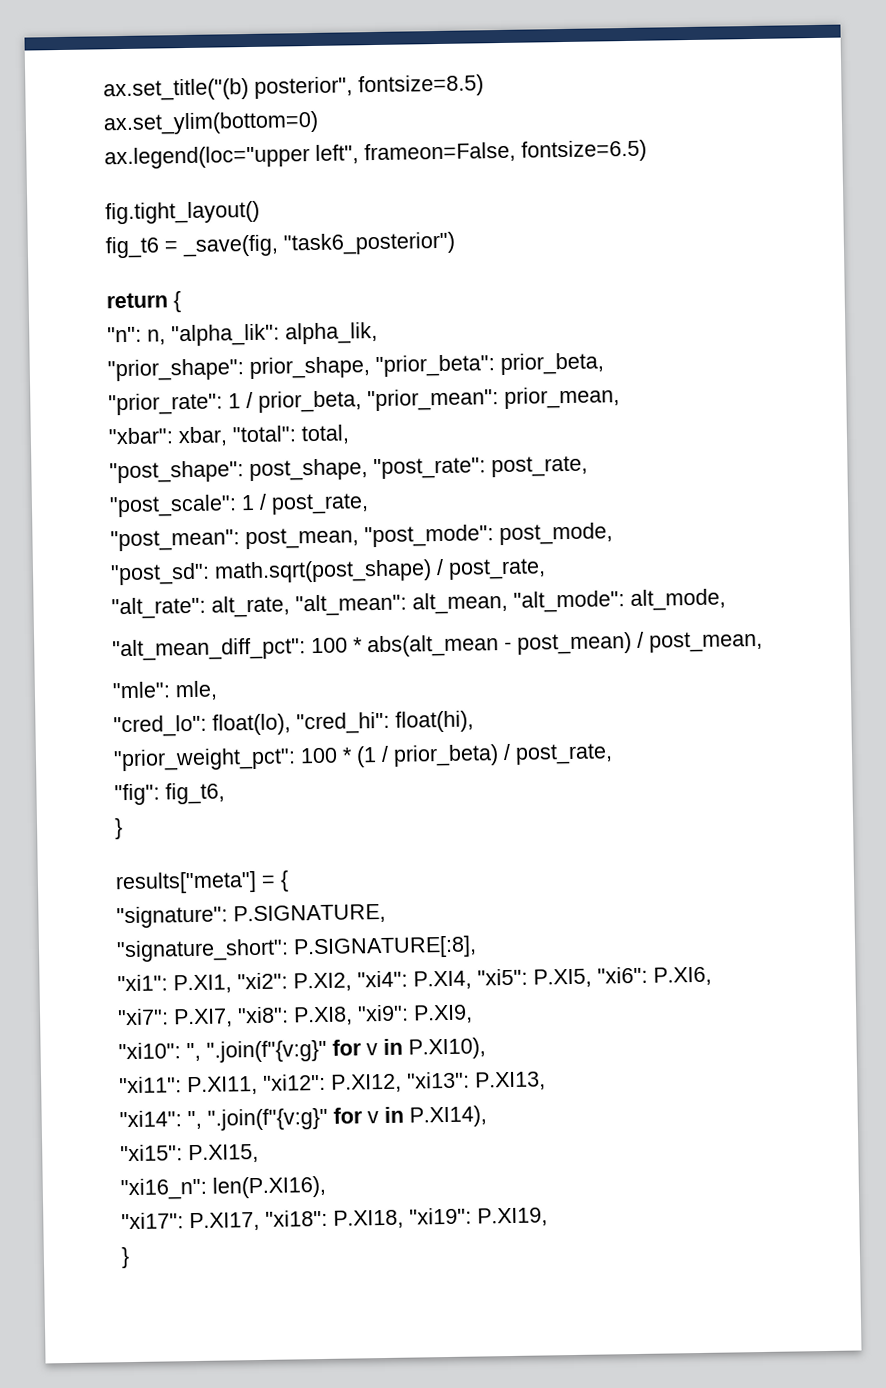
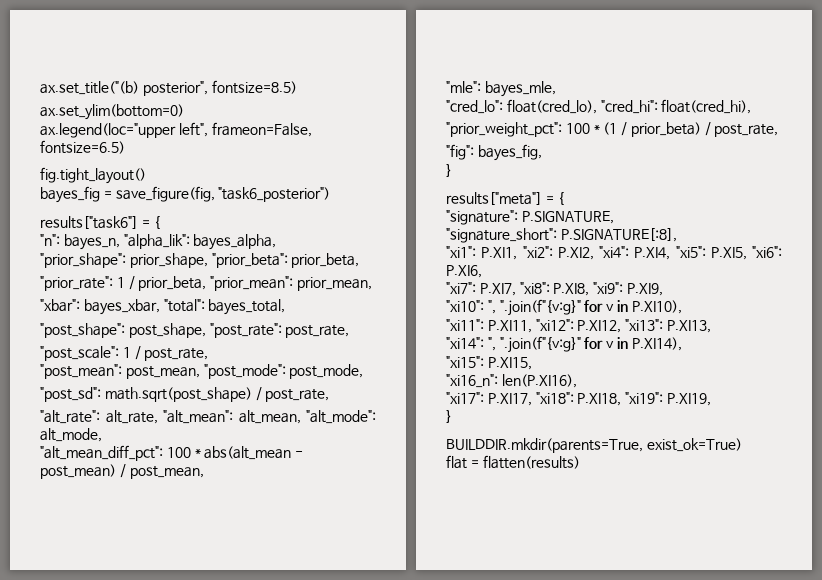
[105,234,279,259] fig_t6 = _save(fig, -> [40,186,215,203] bayes_fig = save_figure(fig,
[106,292,168,309] return -> [40,216,150,229] results["task6"] =
[147,321,378,347] n, "alpha_lik": alpha_lik, -> [63,234,277,250] bayes_n, "alpha_lik": bayes_alpha,
[178,424,350,447] xbar, "total": total, -> [83,299,286,315] bayes_xbar, "total": bayes_total,
[175,680,218,701] mle, -> [484,81,556,97] bayes_mle,
[212,710,474,736] float(lo), "cred_hi": float(hi), -> [506,99,752,114] float(cred_lo), "cred_hi": float(cred_hi),
[165,782,225,805] fig_t6, -> [477,144,542,161] bayes_fig,
(130, 1258) none -> [446,438,742,453] [446,455,580,469] // BUILDDIR.mkdir(parents=True, exist_ok=True) // flat = flatten(results)

